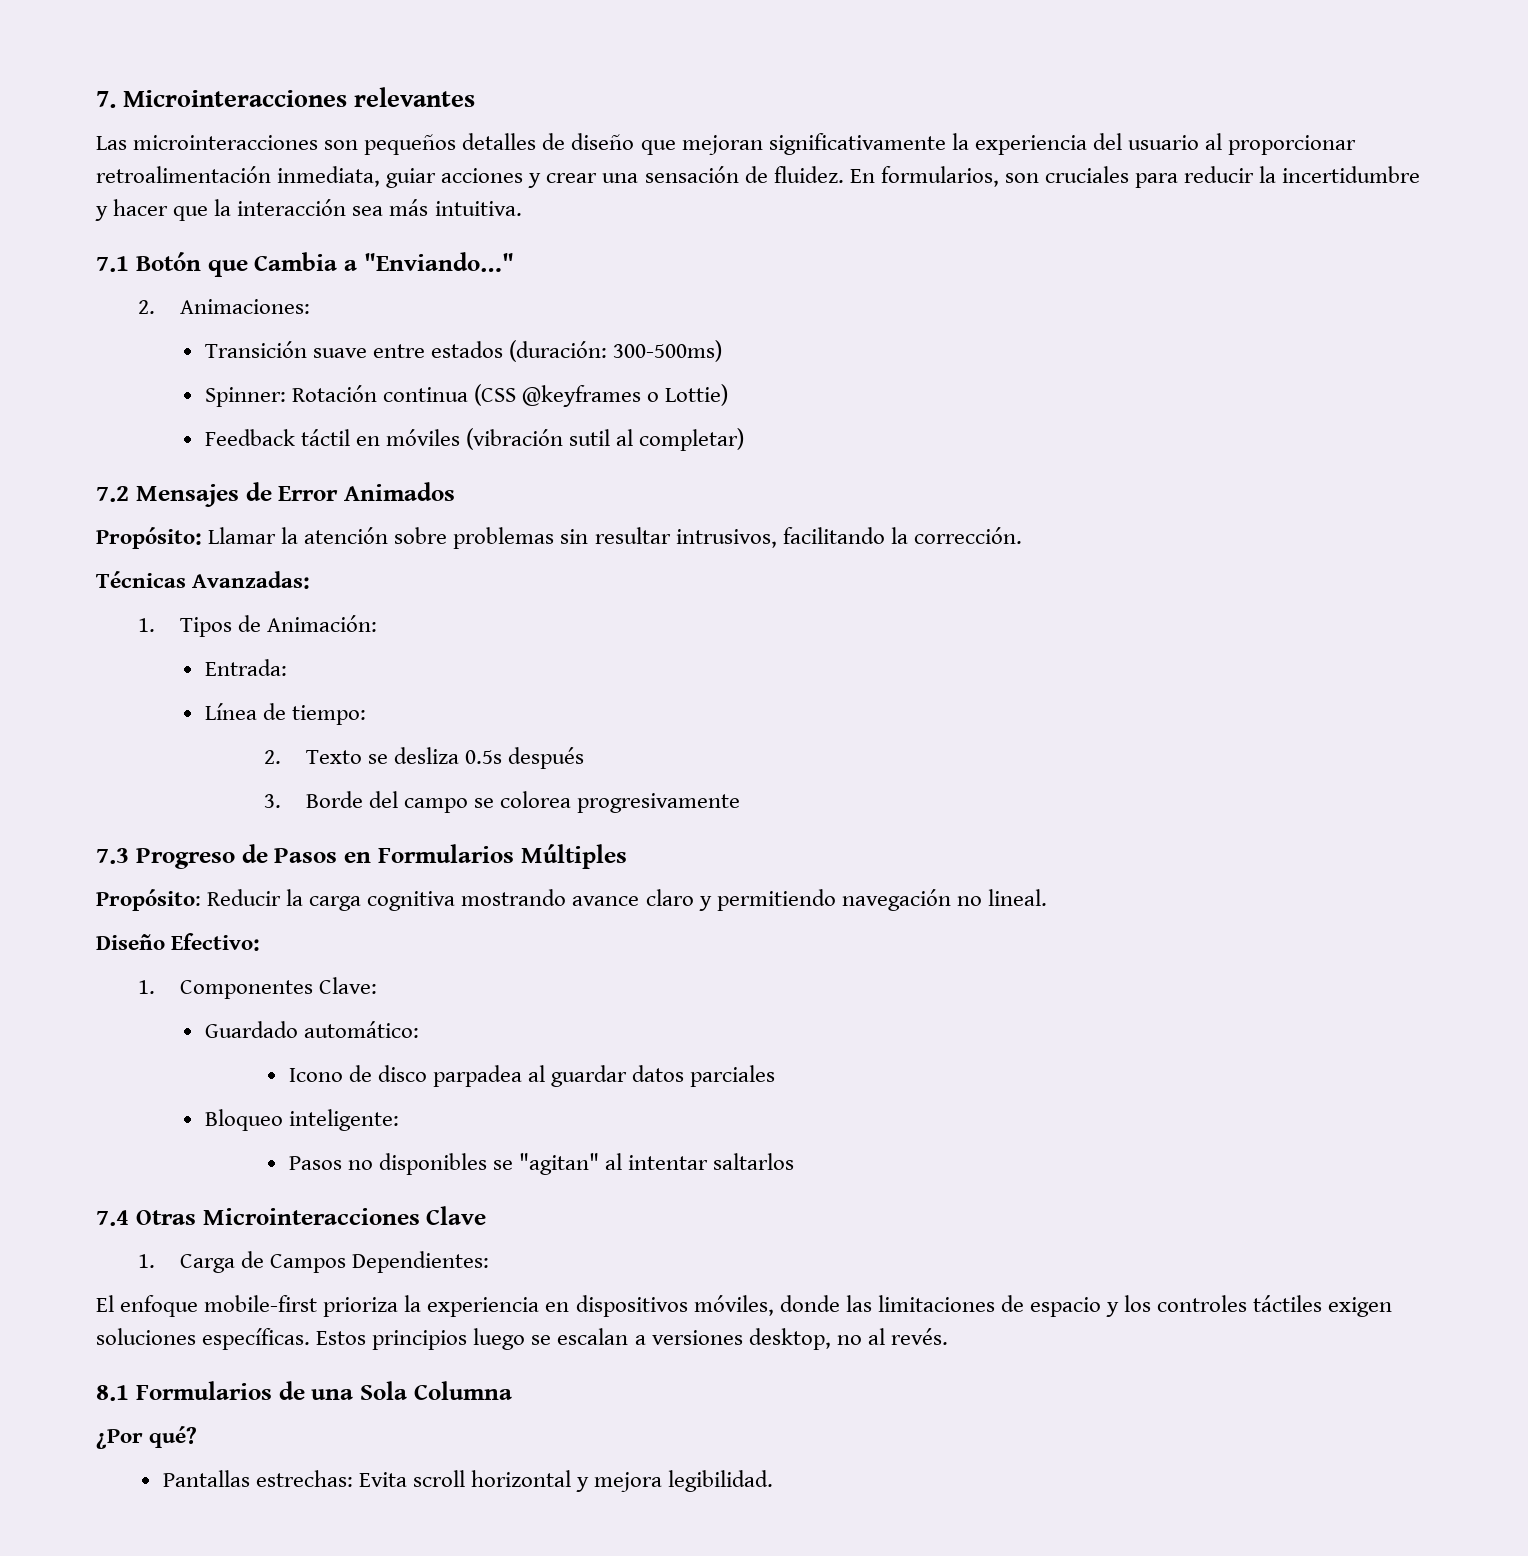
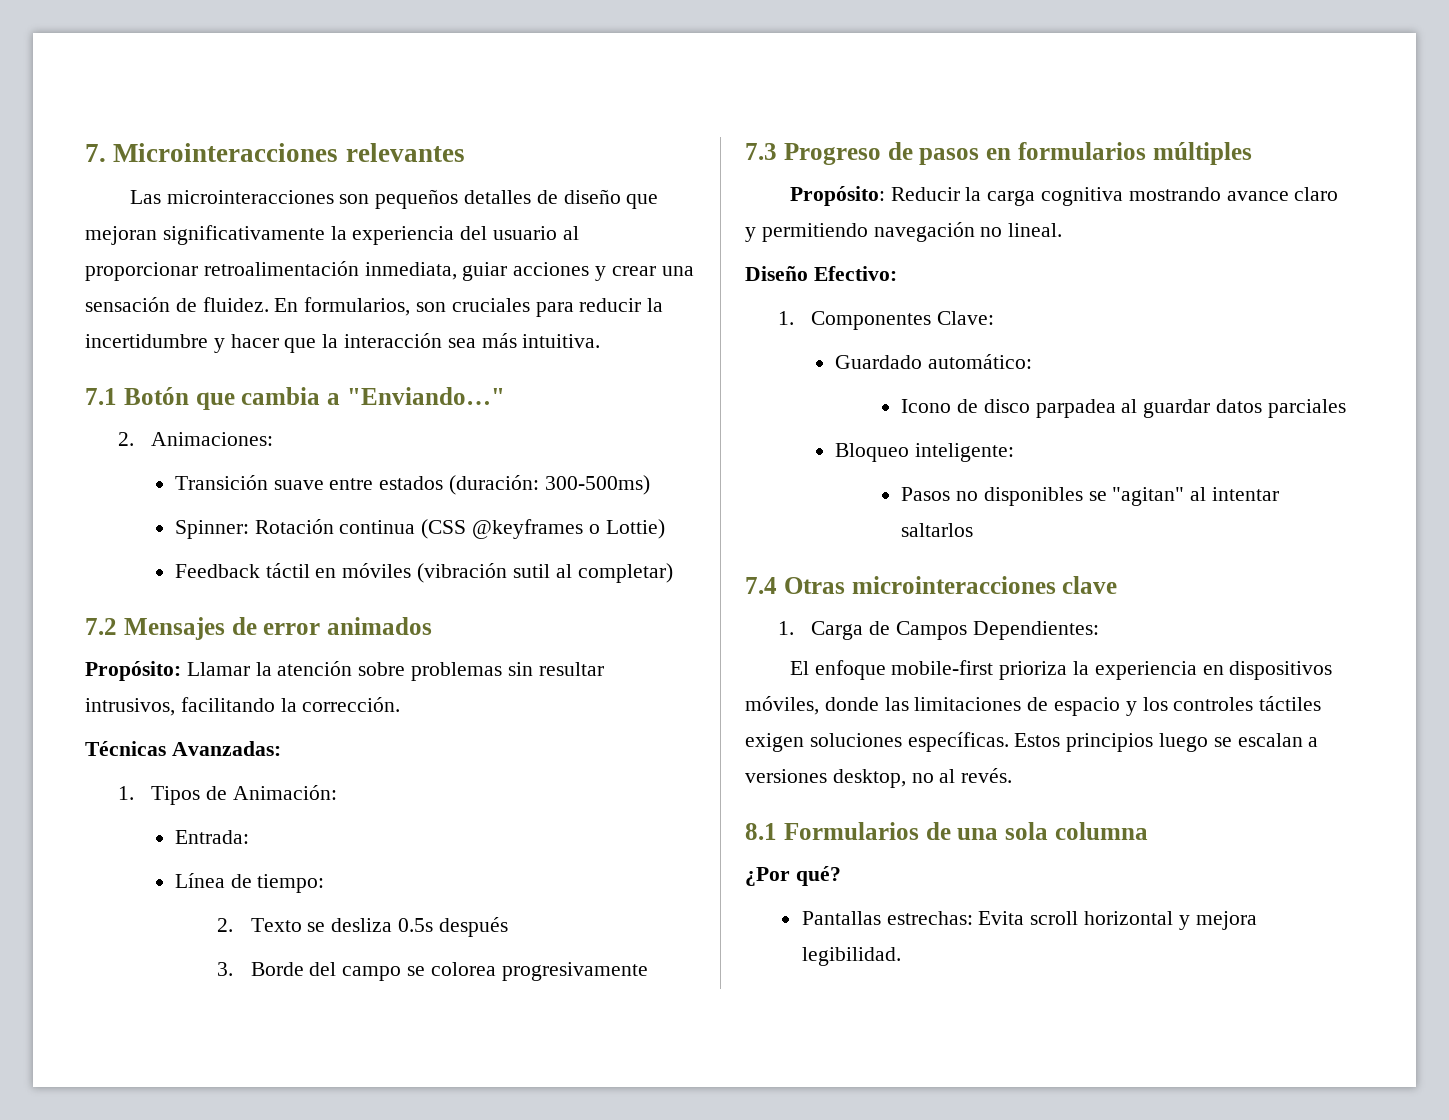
[254,252,338,271] Cambia -> [241,387,321,405] cambia
[278,482,455,501] Error Animados -> [263,617,432,635] error animados
[274,844,627,869] Pasos en Formularios Múltiples -> [919,142,1252,165] pasos en formularios múltiples
[202,1206,487,1225] Microinteracciones Clave -> [851,576,1118,594] microinteracciones clave
[360,1381,512,1400] Sola Columna -> [1005,822,1148,840] sola columna

